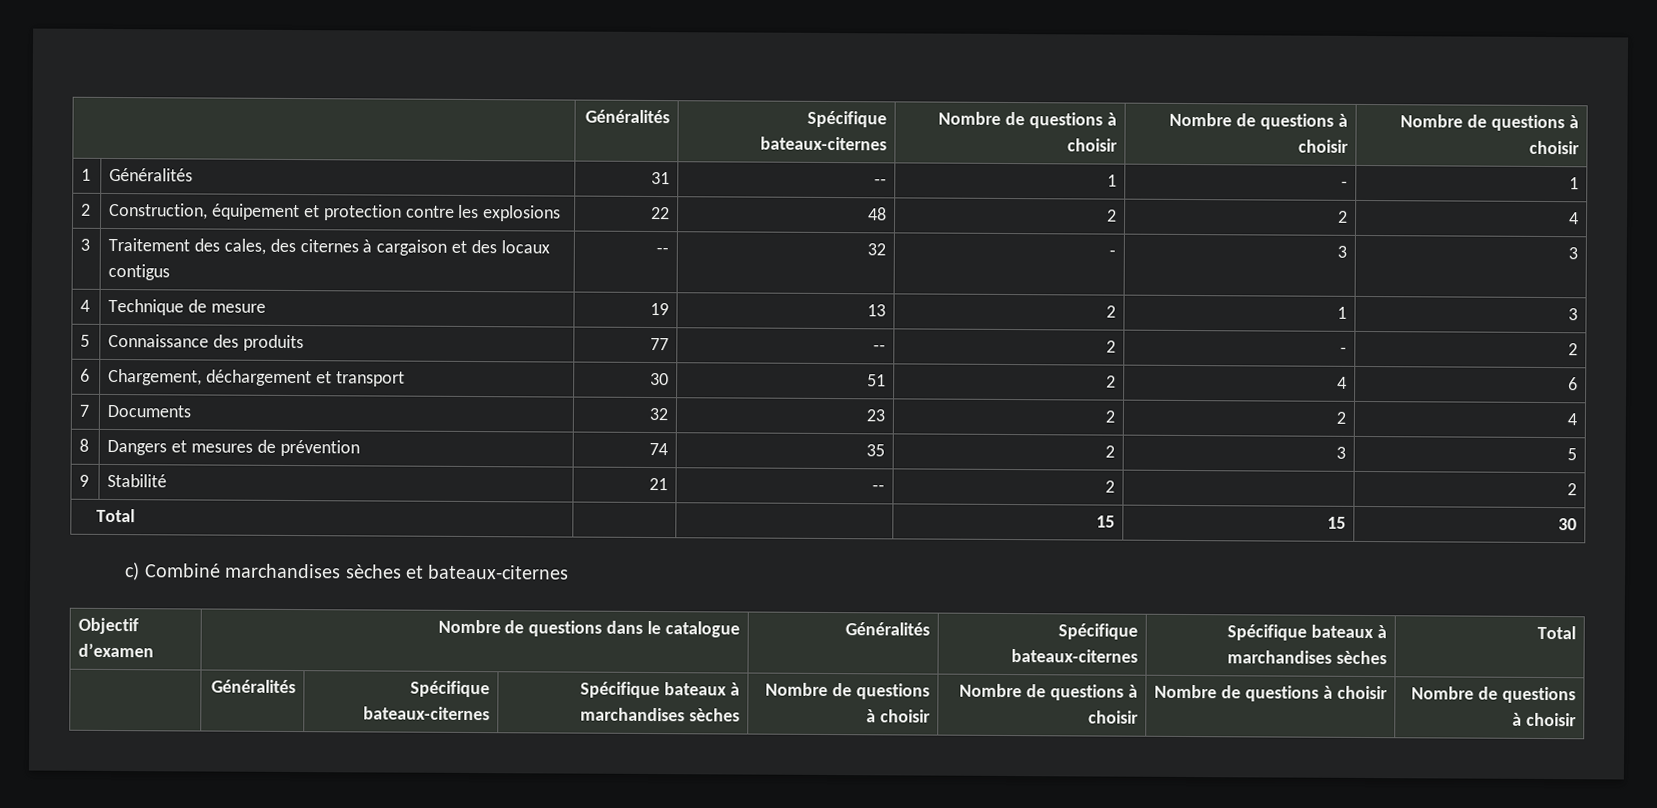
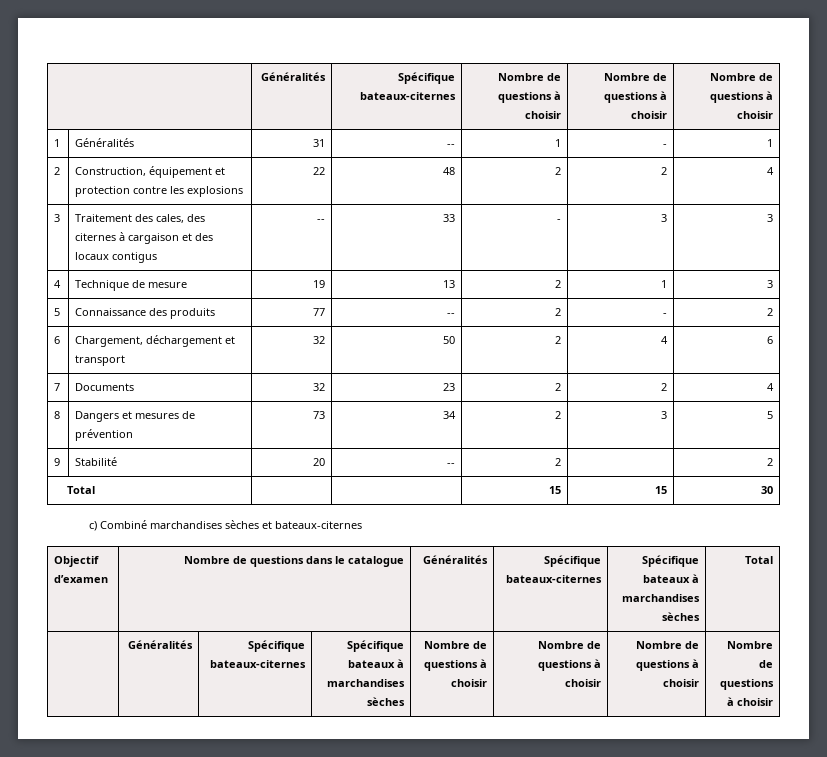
[866,243,886,256] 32 -> [442,214,455,222] 33
[649,372,669,386] [866,374,886,387] 30 | 51 -> [312,336,325,344] [442,336,455,344] 32 | 50
[648,442,668,456] [865,444,885,457] 74 | 35 -> [312,411,325,419] [442,411,456,419] 73 | 34
[648,477,668,491] 21 -> [312,458,325,466] 20

